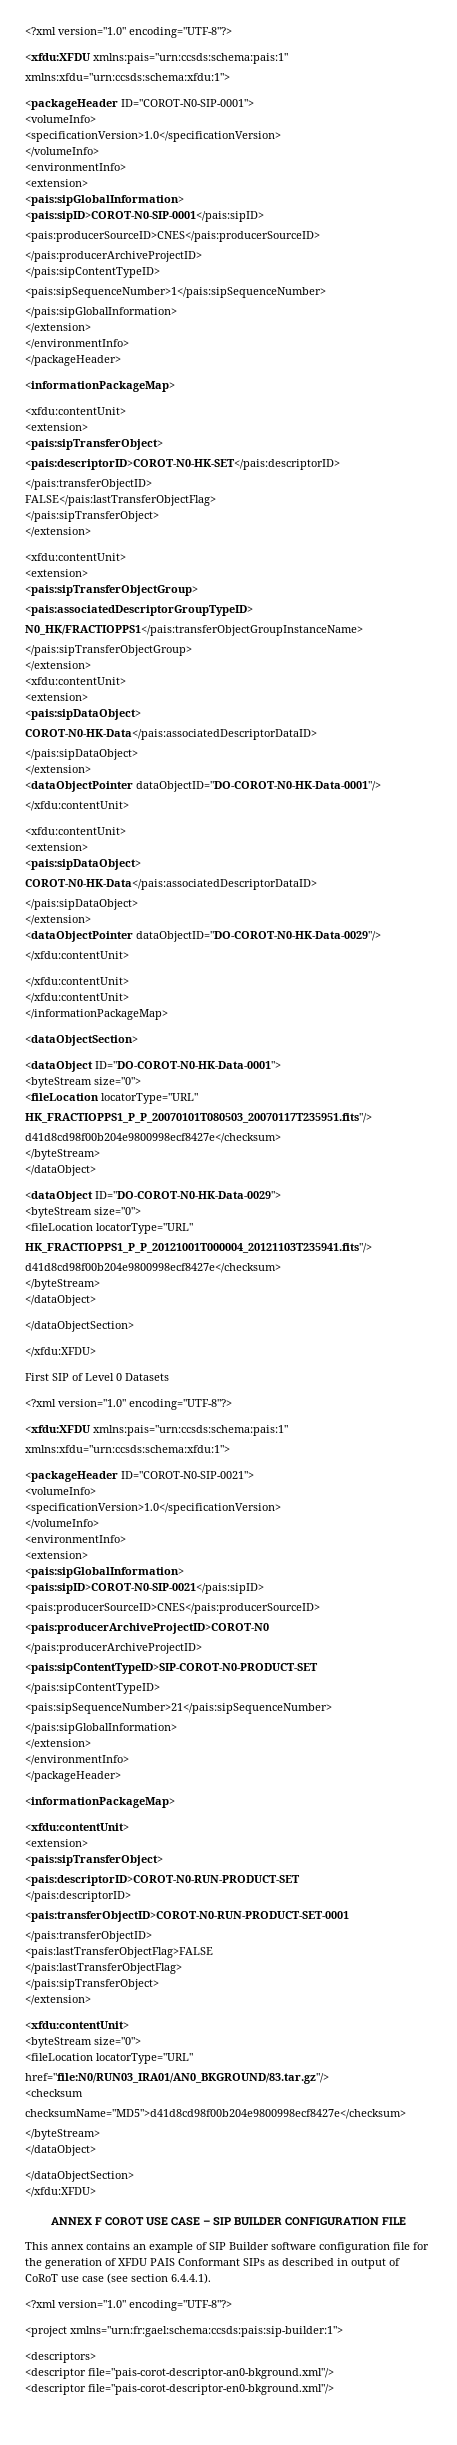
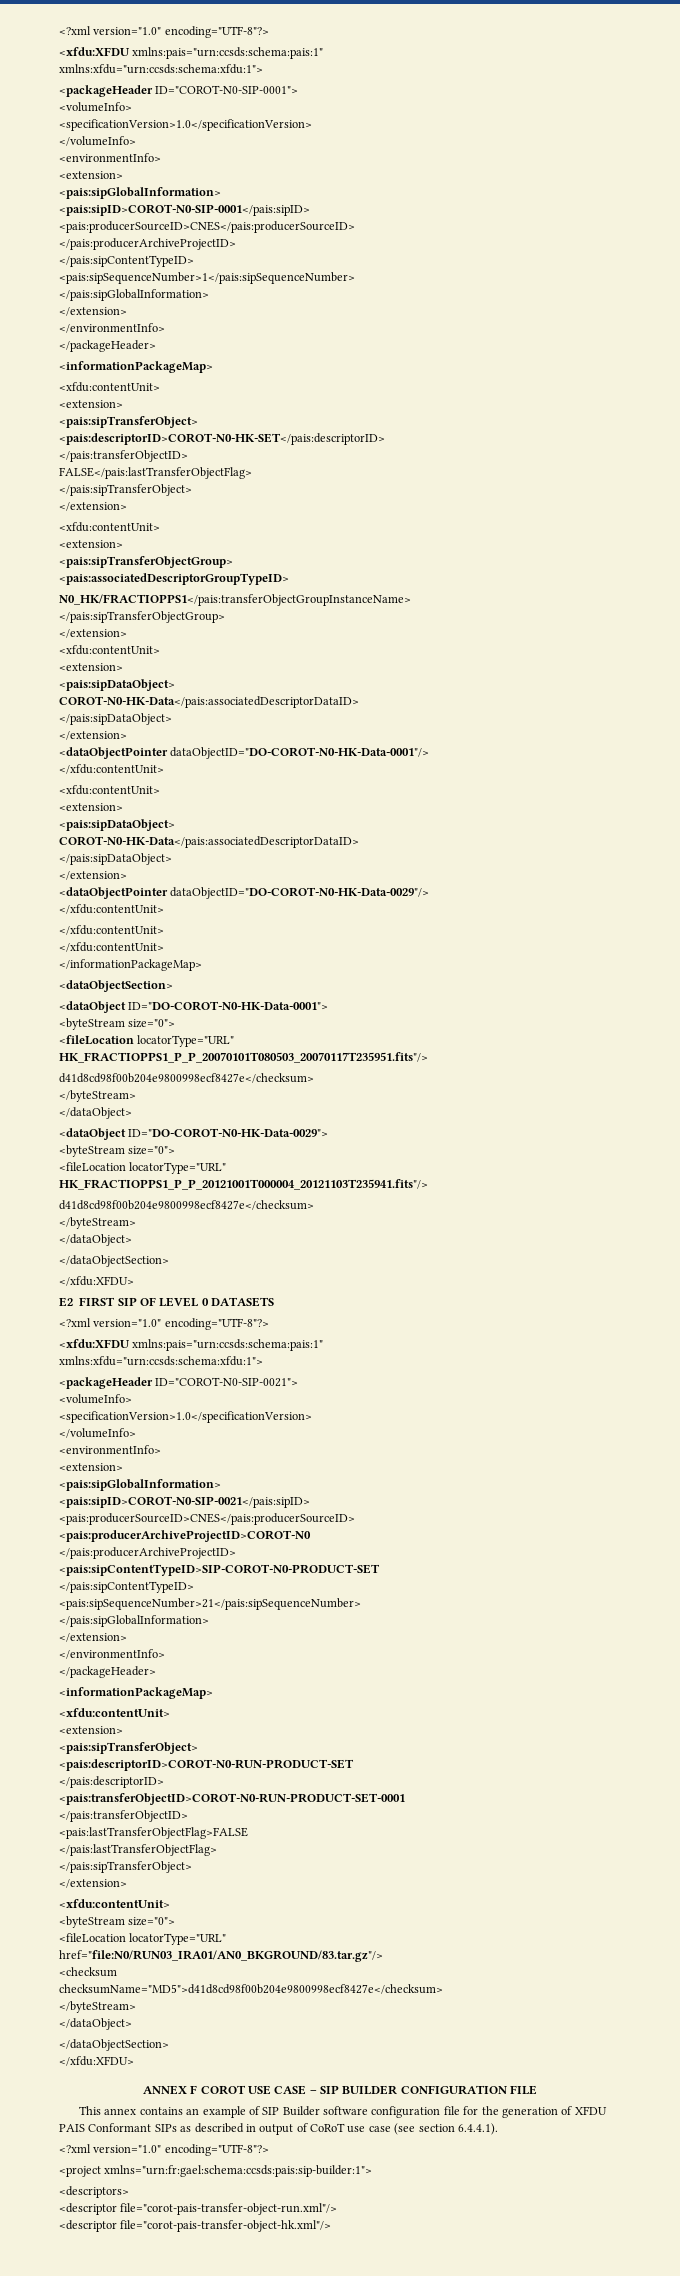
[25,1373,169,1381] First SIP of Level 0 Datasets -> [59,1297,275,1307] E2 FIRST SIP OF LEVEL 0 DATASETS
[88,2368,334,2379] [25,2384,334,2395] file="pais-corot-descriptor-an0-bkground.xml"/> // <descriptor file="pais-corot-descriptor-en0-bkground.xml"/> -> [120,2203,338,2215] [59,2220,332,2232] file="corot-pais-transfer-object-run.xml"/> // <descriptor file="corot-pais-transfer-object-hk.xml"/>

